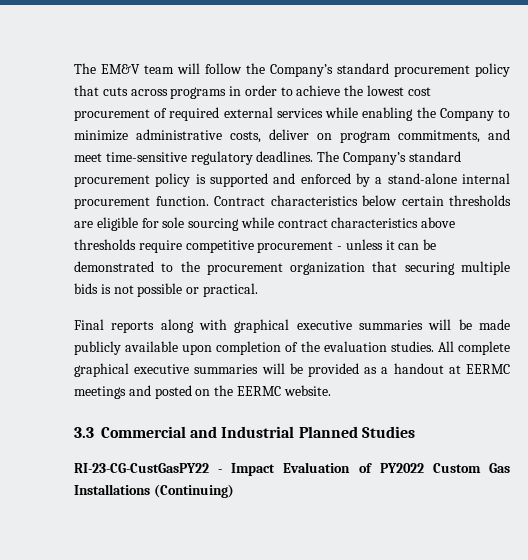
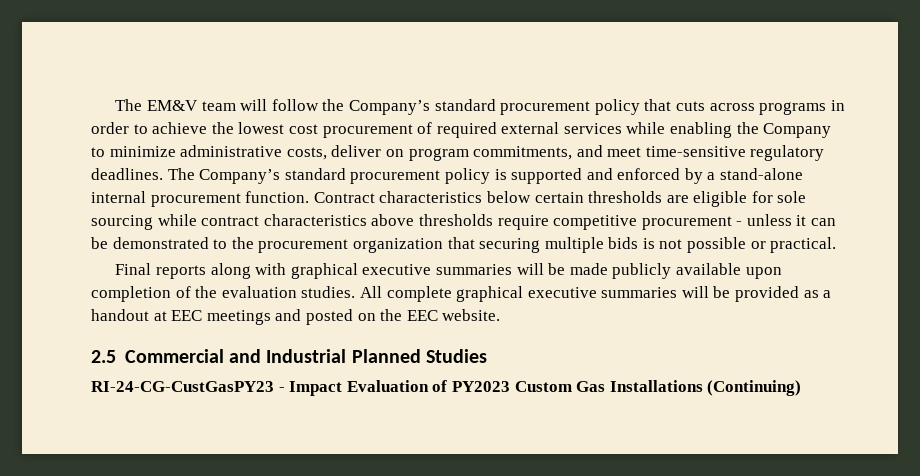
[465,364,510,374] EERMC -> [171,310,203,321] EEC
[236,386,281,396] EERMC -> [406,310,438,321] EEC
[74,427,94,438] 3.3 -> [91,350,116,363] 2.5
[74,463,209,473] RI-23-CG-CustGasPY22 -> [91,381,274,392] RI-24-CG-CustGasPY23
[379,463,424,473] PY2022 -> [451,381,510,392] PY2023

